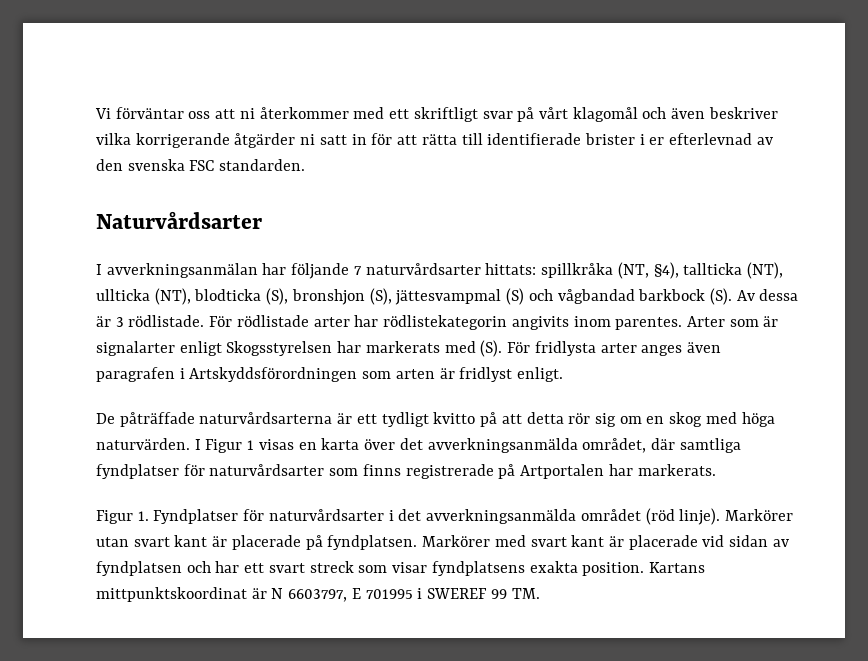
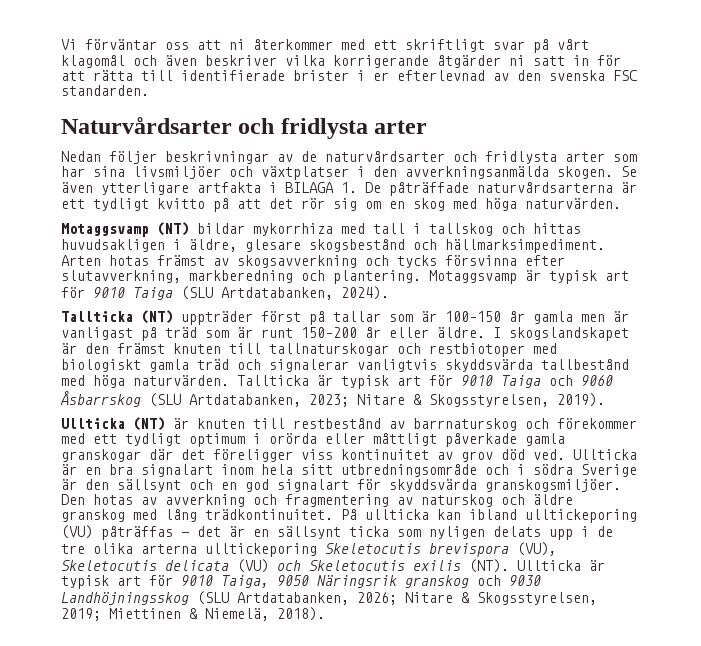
[96,262,783,279] [96,288,799,305] [96,315,779,330] [96,340,721,357] [96,367,564,382] // I avverkningsanmälan har följande 7 naturvårdsarter hittats: spillkråka (NT, §4), tallticka (NT), ullticka (NT), blodticka (S), bronshjon (S), jättesvampmal (S) och vågbandad barkbock (S). Av dessa är 3 rödlistade. För rödlistade arter har rödlistekategorin angivits inom parentes. Arter som är signalarter enligt Skogsstyrelsen har markerats med (S). För fridlysta arter anges även paragrafen i Artskyddsförordningen som arten är fridlyst enligt. // -> [238,118,428,139] [61,151,637,164] [61,166,637,180] [61,182,357,195] och fridlysta arter // Nedan följer beskrivningar av de naturvårdsarter och fridlysta arter som har sina livsmiljöer och växtplatser i den avverkningsanmälda skogen. Se även ytterligare artfakta i BILAGA 1.
[526,412,564,424] detta -> [269,198,293,209] det
[194,438,741,453] [96,464,716,479] [96,508,793,525] [96,535,789,550] [96,561,705,576] [96,587,540,602] I Figur 1 visas en karta över det avverkningsanmälda området, där samtliga fyndplatser för naturvårdsarter som finns registrerade på Artportalen har markerats. // Figur 1. Fyndplatser för naturvårdsarter i det avverkningsanmälda området (röd linje). Markörer utan svart kant är placerade på fyndplatsen. Markörer med svart kant är placerade vid sidan av fyndplatsen och har ett svart streck som visar fyndplatsens exakta position. Kartans mittpunktskoordinat är N 6603797, E 701995 i SWEREF 99 TM. -> [61,222,581,237] [61,239,605,253] [61,255,565,268] [61,270,629,284] [61,286,389,300] [61,310,629,325] [61,327,629,341] [61,343,557,357] [61,359,629,372] [61,374,613,389] [60,391,605,407] [61,417,637,431] [61,433,565,447] [61,449,637,462] [61,464,637,477] [61,479,621,492] [61,494,573,507] [61,509,637,523] [61,525,613,540] [61,542,557,557] [61,559,605,573] [61,575,541,589] [61,591,597,605] [61,607,325,621] // Motaggsvamp (NT) bildar mykorrhiza med tall i tallskog och hittas huvudsakligen i äldre, glesare skogsbestånd och hällmarksimpediment. Arten hotas främst av skogsavverkning och tycks försvinna efter slutavverkning, markberedning och plantering. Motaggsvamp är typisk art för 9010 Taiga (SLU Artdatabanken, 2024). // Tallticka (NT) uppträder först på tallar som är 100–150 år gamla men är vanligast på träd som är runt 150–200 år eller äldre. I skogslandskapet är den främst knuten till tallnaturskogar och restbiotoper med biologiskt gamla träd och signalerar vanligtvis skyddsvärda tallbestånd med höga naturvärden. Tallticka är typisk art för 9010 Taiga och 9060 Åsbarrskog (SLU Artdatabanken, 2023; Nitare & Skogsstyrelsen, 2019). // Ullticka (NT) är knuten till restbestånd av barrnaturskog och förekommer med ett tydligt optimum i orörda eller måttligt påverkade gamla granskogar där det föreligger viss kontinuitet av grov död ved. Ullticka är en bra signalart inom hela sitt utbredningsområde och i södra Sverige är den sällsynt och en god signalart för skyddsvärda granskogsmiljöer. Den hotas av avverkning och fragmentering av naturskog och äldre granskog med lång trädkontinuitet. På ullticka kan ibland ulltickeporing (VU) påträffas - det är en sällsynt ticka som nyligen delats upp i de tre olika arterna ulltickeporing Skeletocutis brevispora (VU), Skeletocutis delicata (VU) och Skeletocutis exilis (NT). Ullticka är typisk art för 9010 Taiga, 9050 Näringsrik granskog och 9030 Landhöjningsskog (SLU Artdatabanken, 2026; Nitare & Skogsstyrelsen, 2019; Miettinen & Niemelä, 2018).

